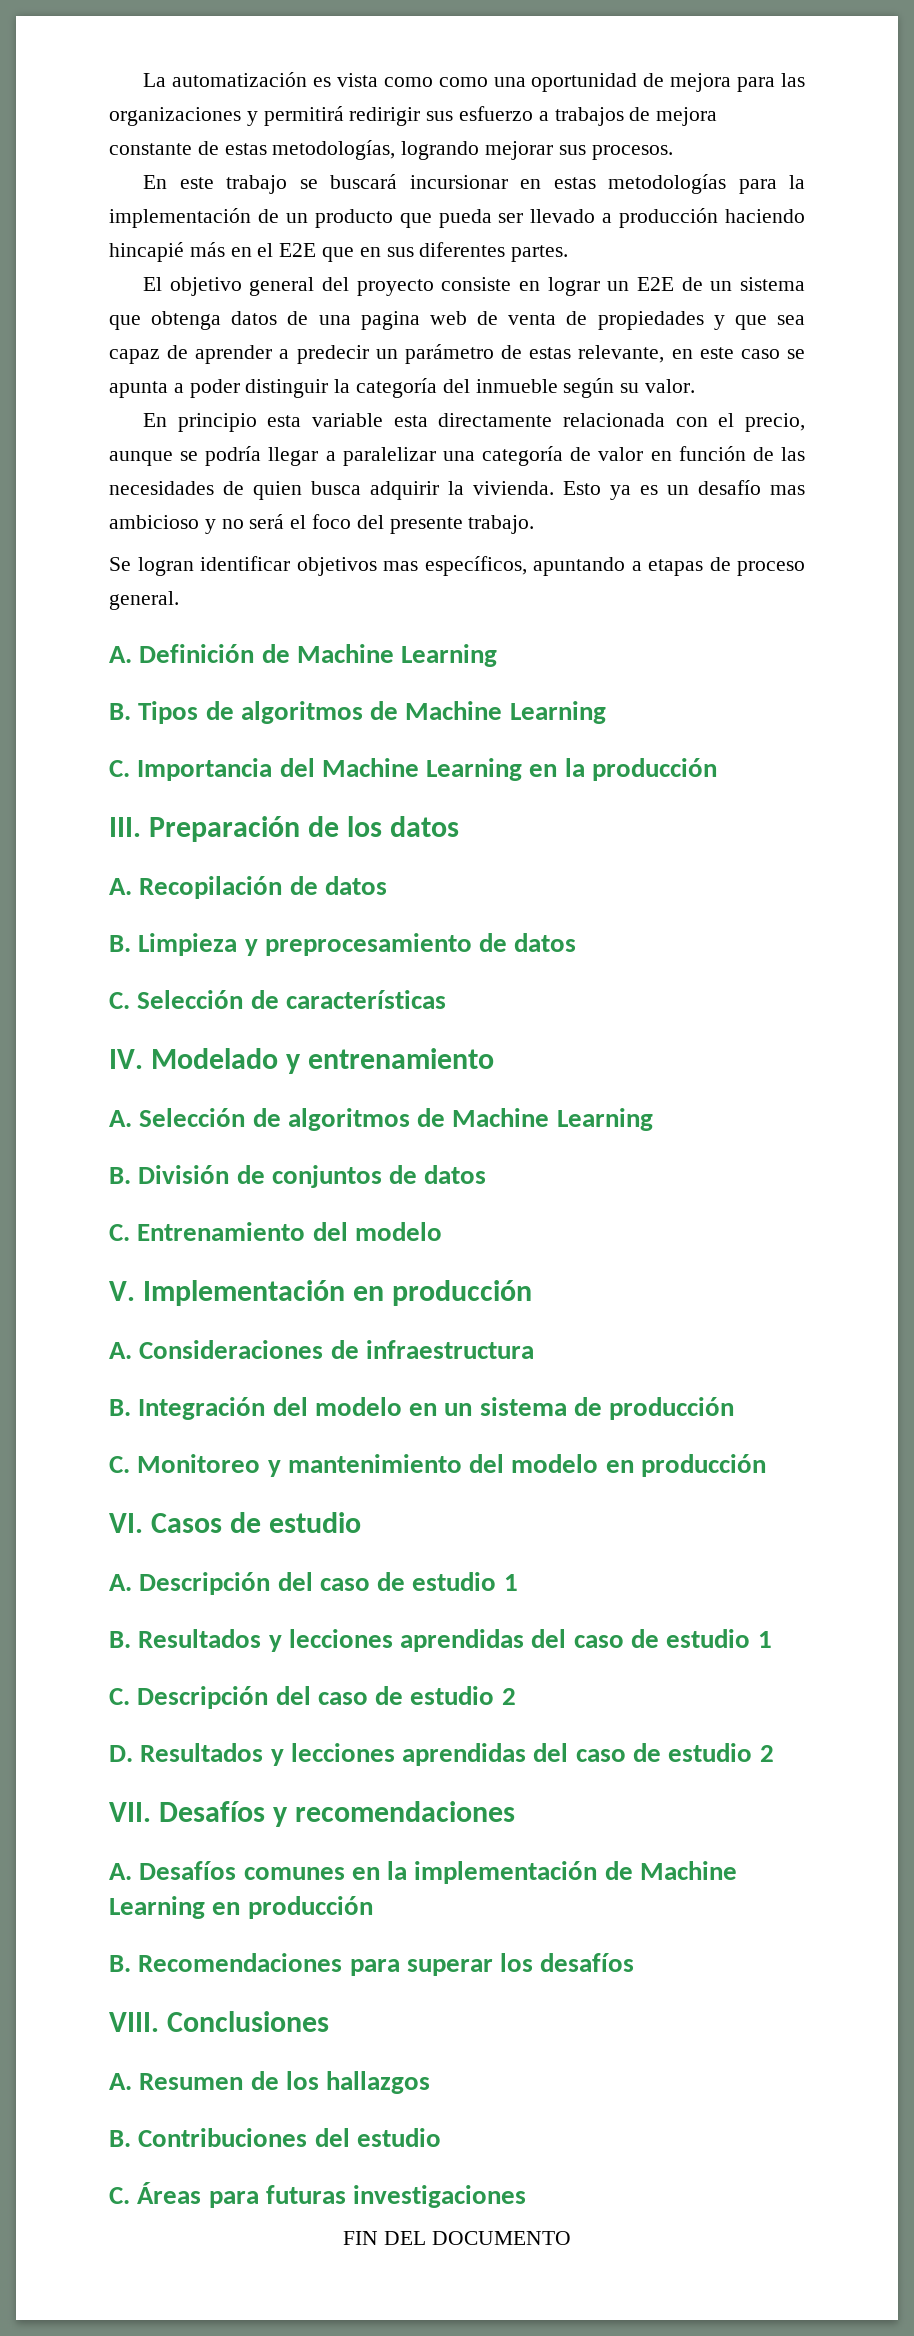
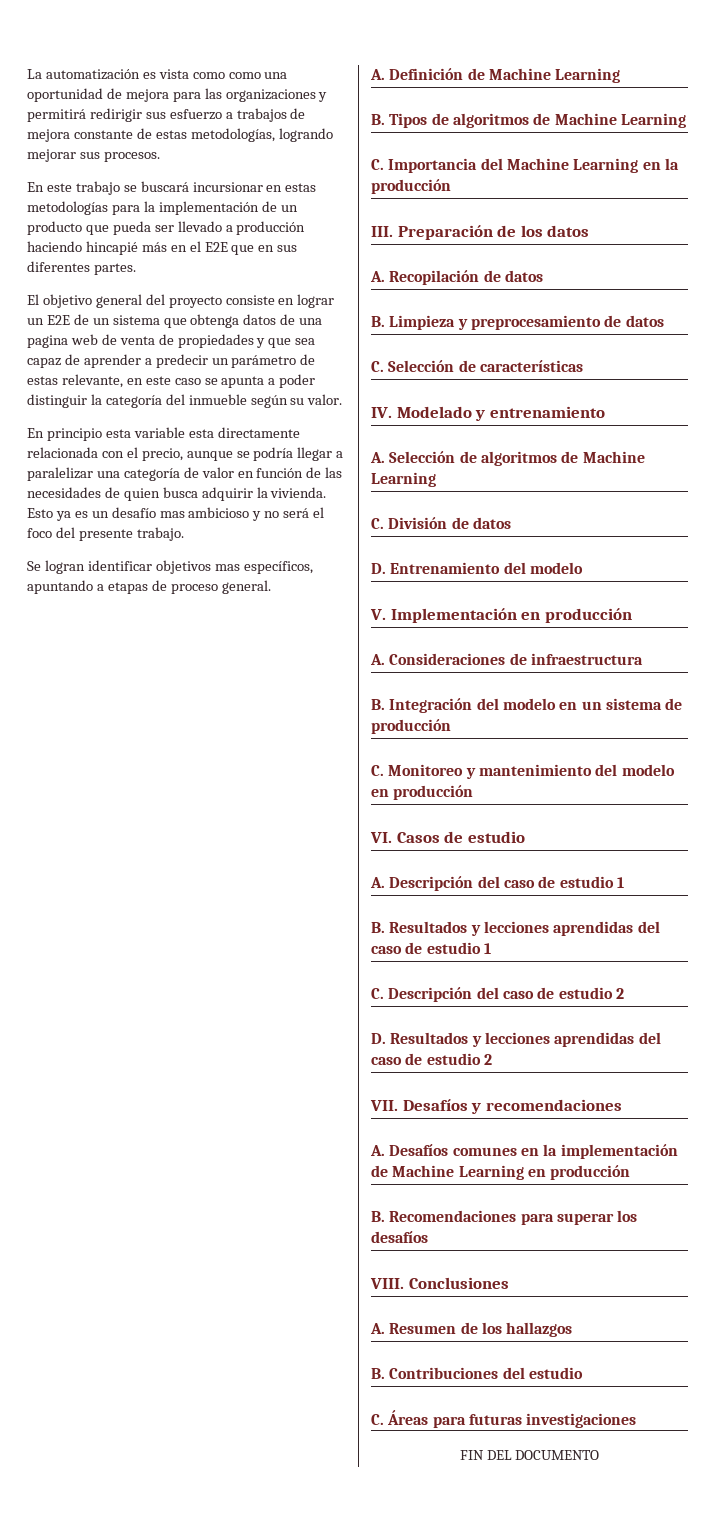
[109,1167,131,1184] B. -> [371,518,384,529] C.
[271,1165,487,1188] [109,1224,130,1241] conjuntos de datos // C. -> [472,517,511,529] [371,563,386,574] datos // D.

